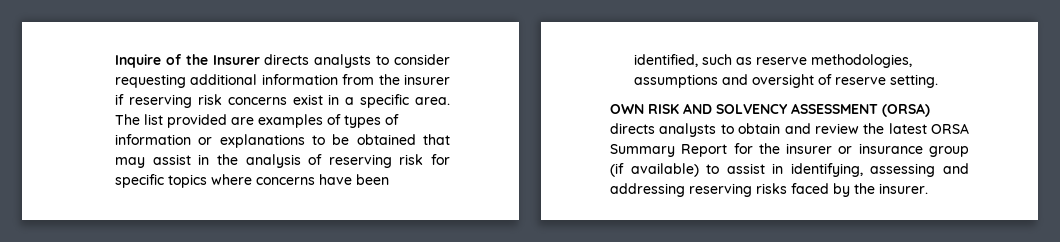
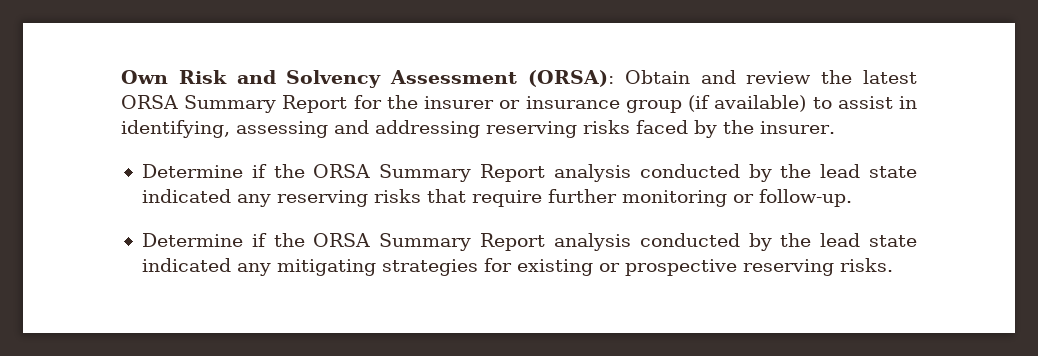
[115,54,450,68] [115,74,451,88] [115,94,450,108] [115,114,400,128] [115,134,450,148] [115,154,450,168] [115,174,390,188] [634,54,913,68] [634,74,939,88] [610,103,930,117] [610,123,781,137] Inquire of the Insurer directs analysts to consider requesting additional information from the insurer if reserving risk concerns exist in a specific area. The list provided are examples of types of information or explanations to be obtained that may assist in the analysis of reserving risk for specific topics where concerns have been identified, such as reserve methodologies, assumptions and oversight of reserve setting. // OWN RISK AND SOLVENCY ASSESSMENT (ORSA) directs analysts to obtain -> [121,70,690,88] Own Risk and Solvency Assessment (ORSA): Obtain
(928, 188) none -> [141,164,918,182] [141,189,852,207] [141,233,918,251] [141,258,893,276] // Determine if the ORSA Summary Report analysis conducted by the lead state indicated any reserving risks that require further monitoring or follow-up. // Determine if the ORSA Summary Report analysis conducted by the lead state indicated any mitigating strategies for existing or prospective reserving risks.

